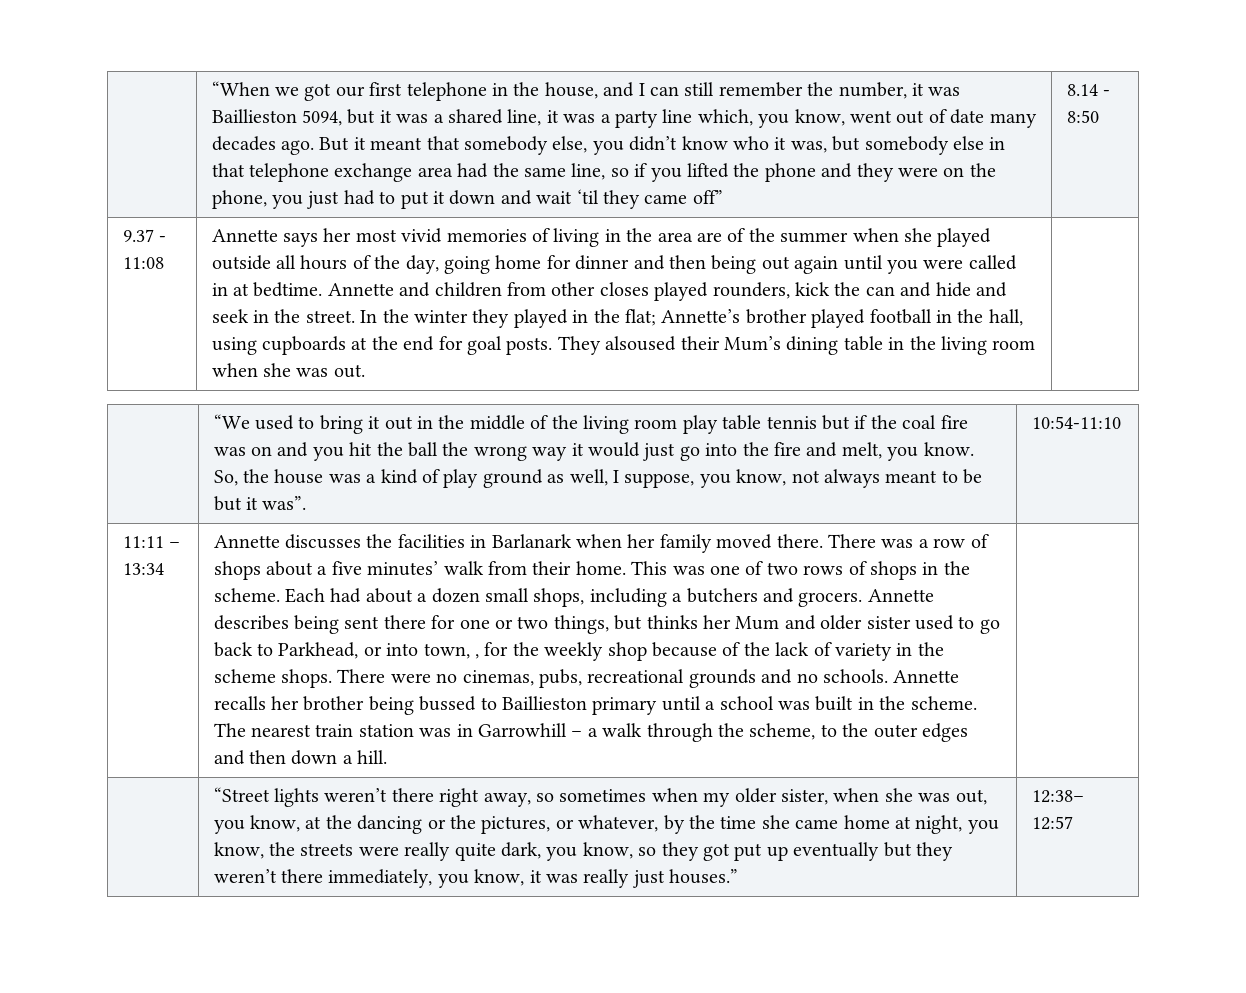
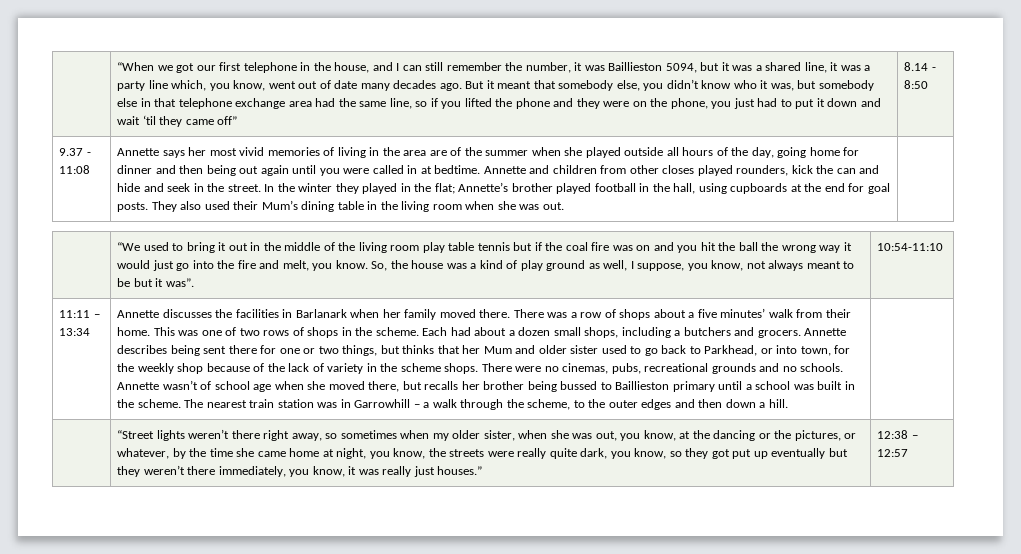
[605,336,677,351] alsoused -> [180,201,230,210] also used
(698, 622) none -> [437,345,460,354] that
[474,654,479,659] , -> (831, 351) none
(960, 676) none -> [162,380,422,392] wasn’t of school age when she moved there, but
[1031,790,1084,803] 12:38– -> [877,430,918,439] 12:38 –

